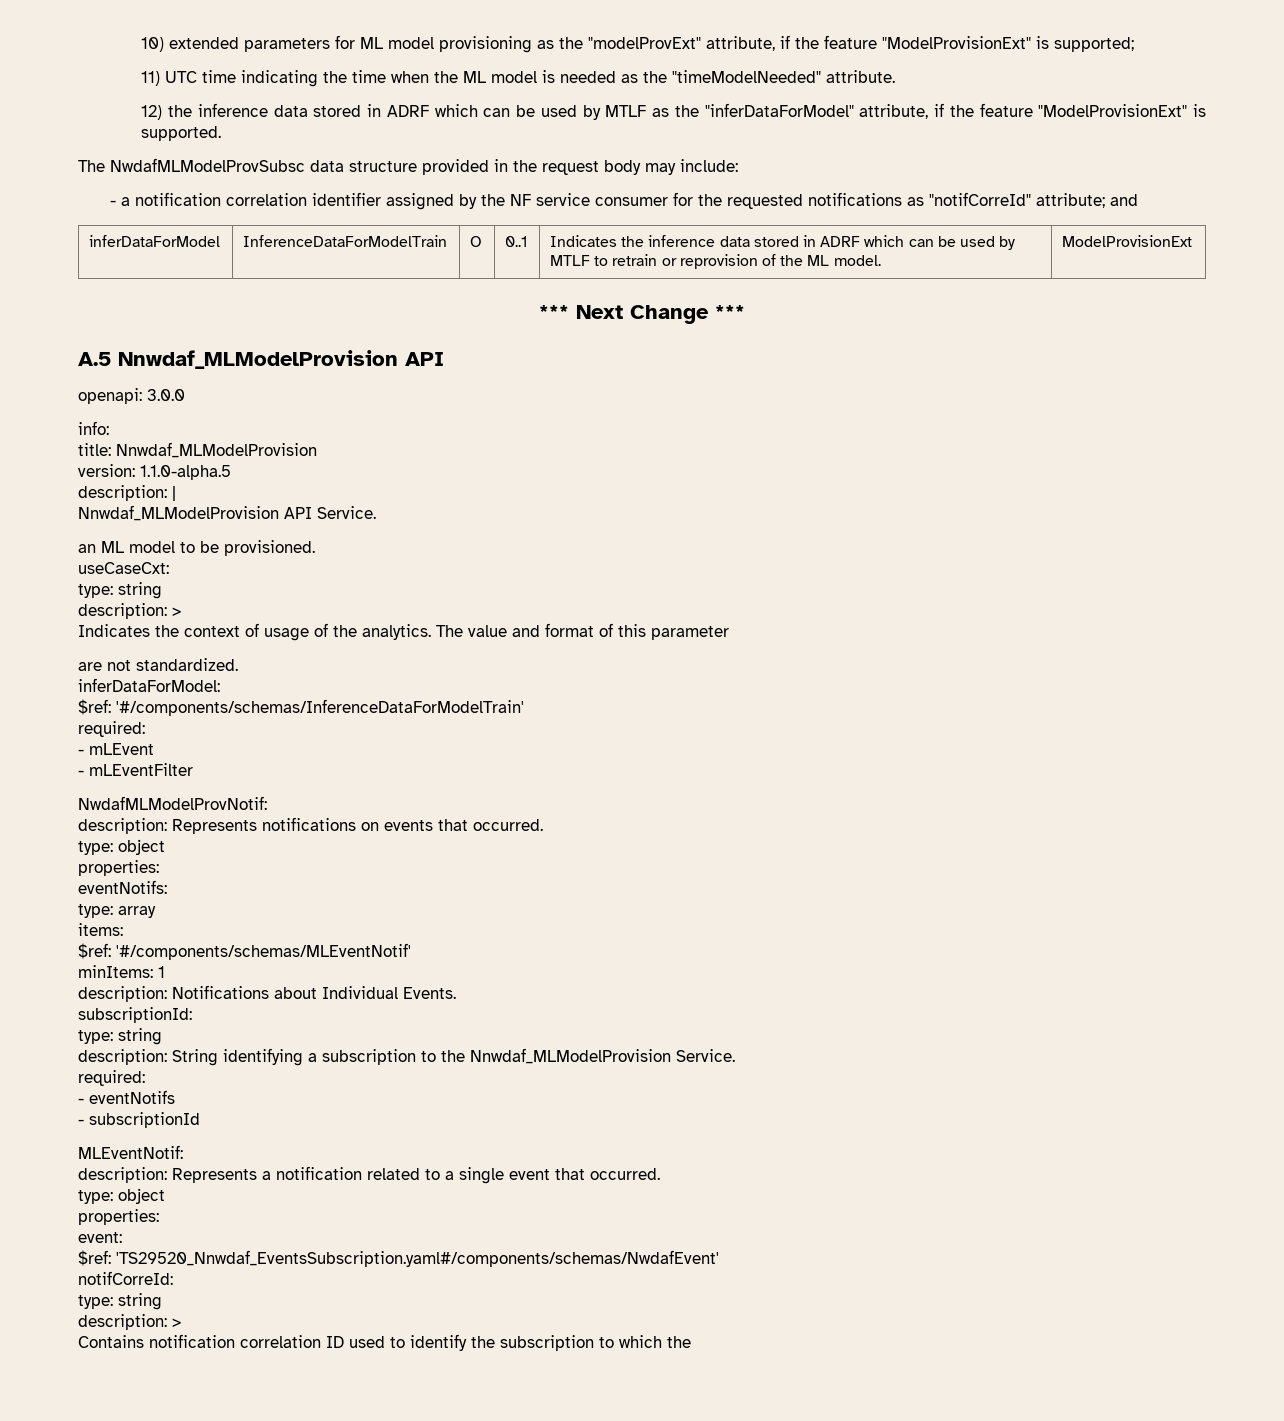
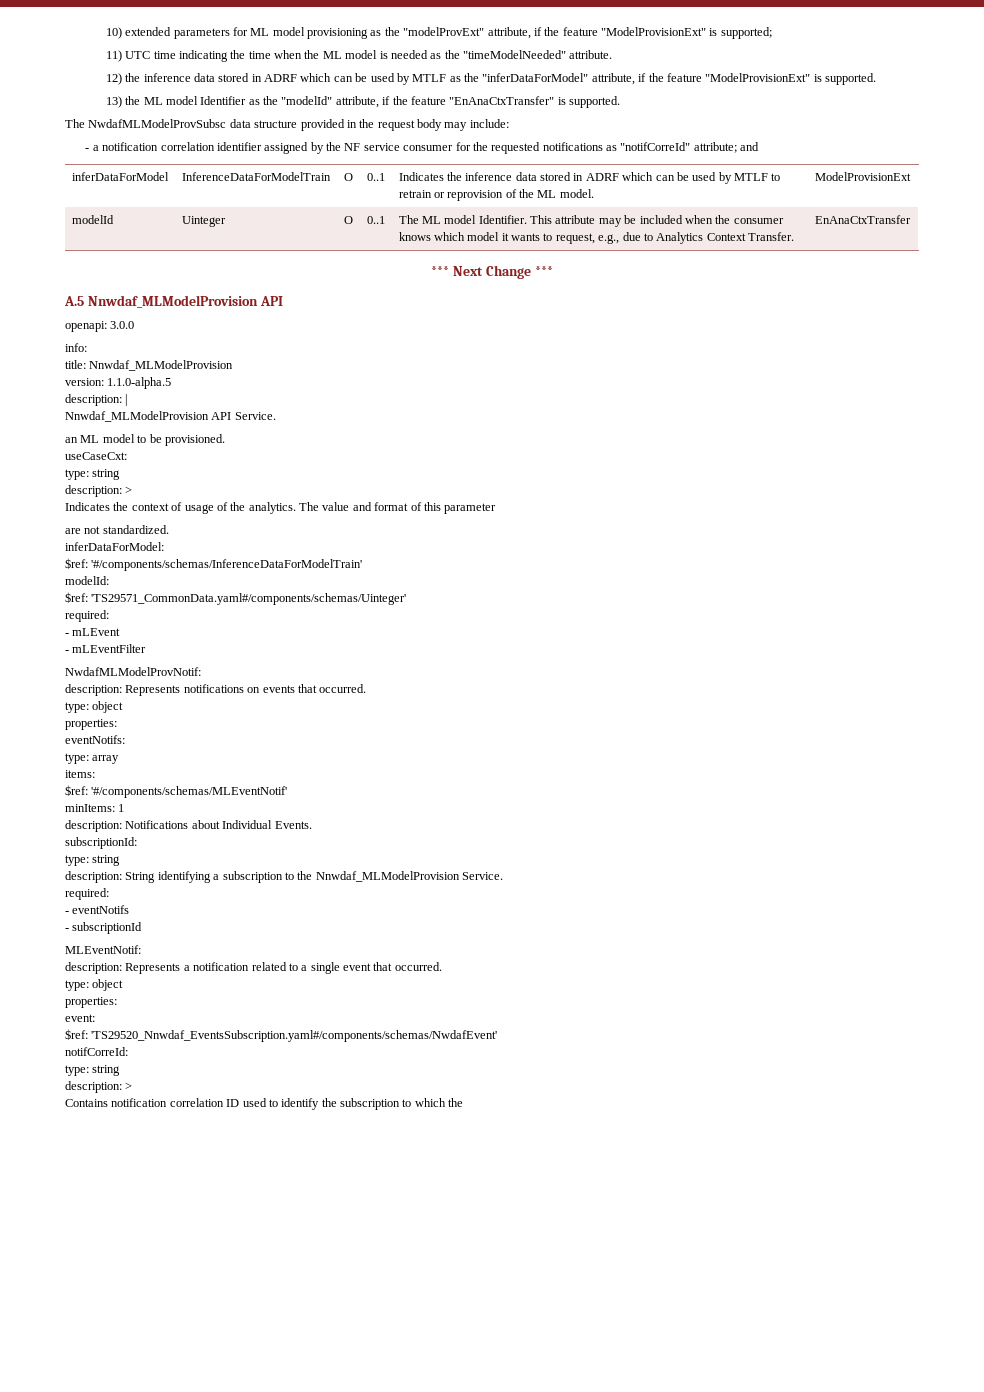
(222, 133) none -> [105,96,621,108] // 13) the ML model Identifier as the "modelId" attribute, if the feature "EnAnaCtxTransfer" is supported.
(1193, 241) none -> [71,215,114,224] [181,216,226,227] [343,216,353,224] [366,216,385,224] [398,215,784,227] [398,232,795,244] [814,215,911,224] // modelId | Uinteger | O | 0..1 | The ML model Identifier. This attribute may be included when the consumer knows which model it wants to request, e.g., due to Analytics Context Transfer. | EnAnaCtxTransfer
(524, 707) none -> [65,576,109,585] [65,592,407,605] // modelId: // $ref: 'TS29571_CommonData.yaml#/components/schemas/Uinteger'

